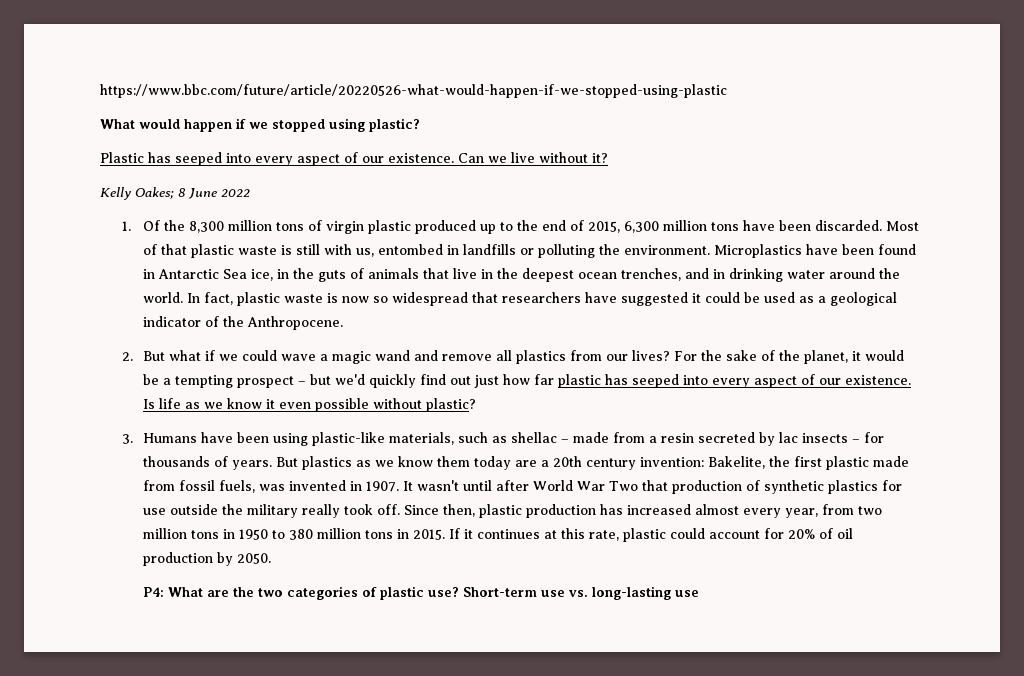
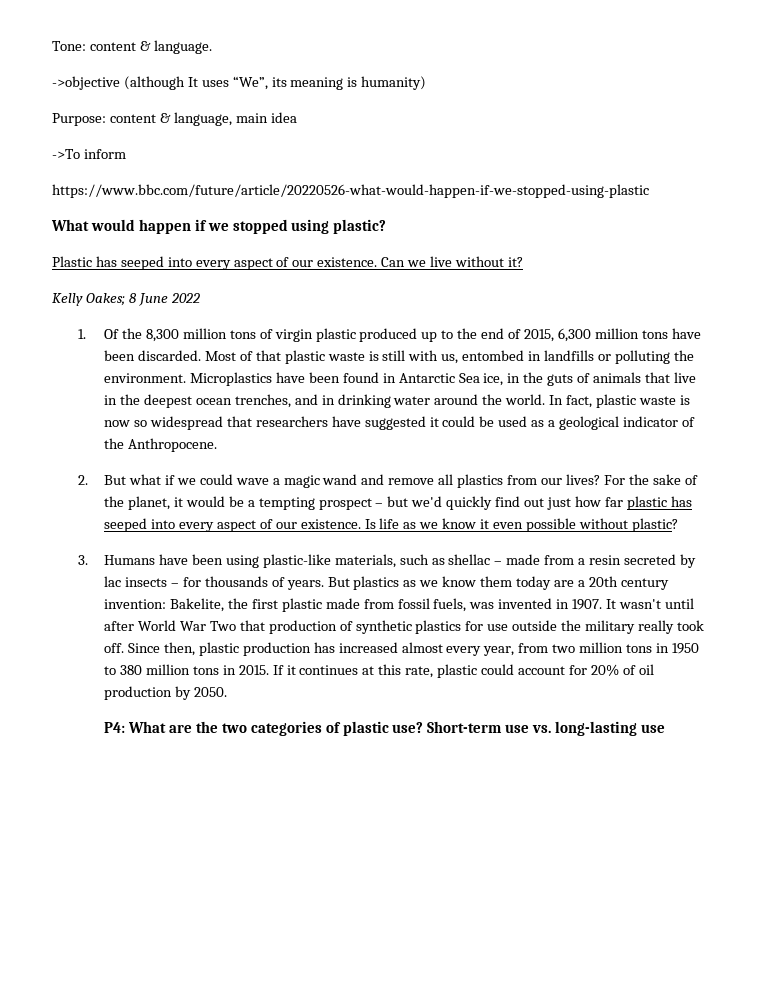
(100, 91) none -> [52,40,212,54] [52,76,427,90] [52,112,297,126] [52,149,126,159] Tone: content & language. // ->objective (although It uses “We”, its meaning is humanity) // Purpose: content & language, main idea // ->To inform //

